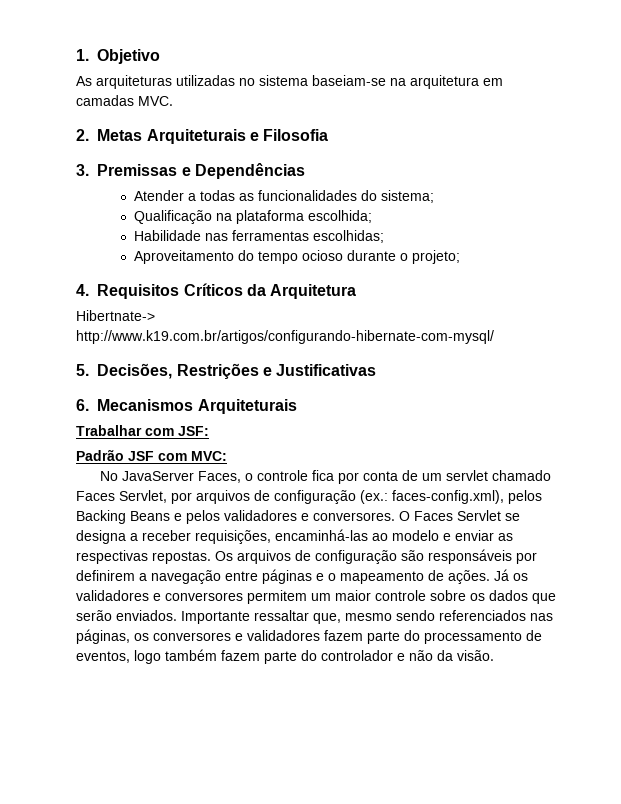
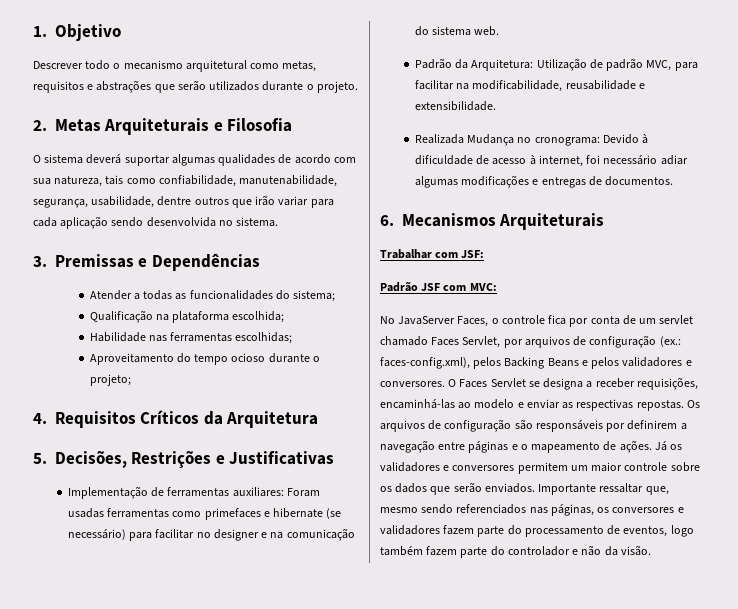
[76,75,503,89] [76,95,173,106] As arquiteturas utilizadas no sistema baseiam-se na arquitetura em camadas MVC. -> [33,60,317,72] [33,80,358,93] Descrever todo o mecanismo arquitetural como metas, requisitos e abstrações que serão utilizados durante o projeto.
(329, 135) none -> [33,154,356,166] [33,175,338,187] [33,195,334,208] [33,216,279,229] // O sistema deverá suportar algumas qualidades de acordo com sua natureza, tais como confiabilidade, manutenabilidade, segurança, usabilidade, dentre outros que irão variar para cada aplicação sendo desenvolvida no sistema.
[76,310,155,321] [76,330,494,344] // Hibertnate-> http://www.k19.com.br/artigos/configurando-hibernate-com-mysql/ -> (319, 419) none
(377, 370) none -> [67,486,320,499] [67,508,342,520] [67,528,355,541] [414,26,500,36] [414,58,698,71] [414,80,645,92] [414,101,496,111] [414,134,649,146] [414,155,688,167] [414,175,674,188] // Implementação de ferramentas auxiliares: Foram usadas ferramentas como primefaces e hibernate (se necessário) para facilitar no designer e na comunicação do sistema web. // Padrão da Arquitetura: Utilização de padrão MVC, para facilitar na modificabilidade, reusabilidade e extensibilidade. // Realizada Mudança no cronograma: Devido à dificuldade de acesso à internet, foi necessário adiar algumas modificações e entregas de documentos.

